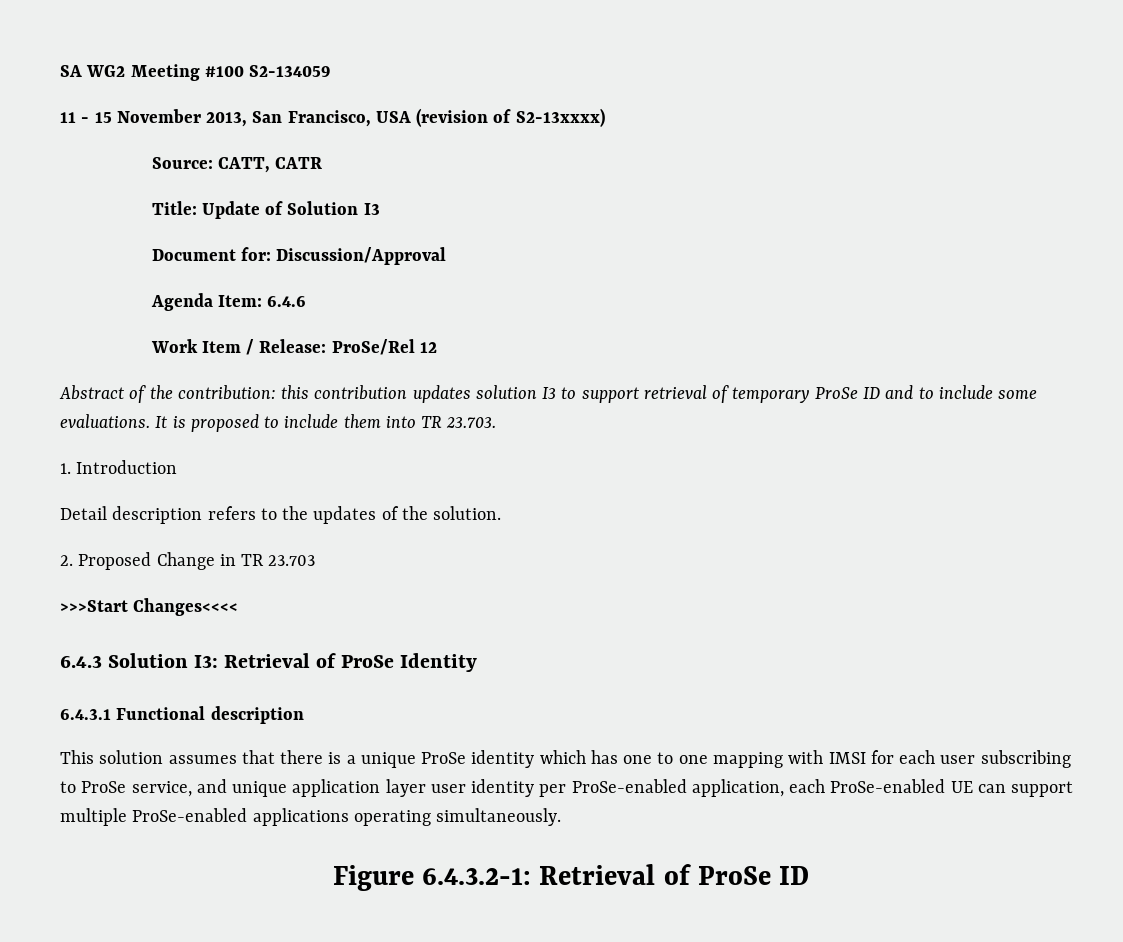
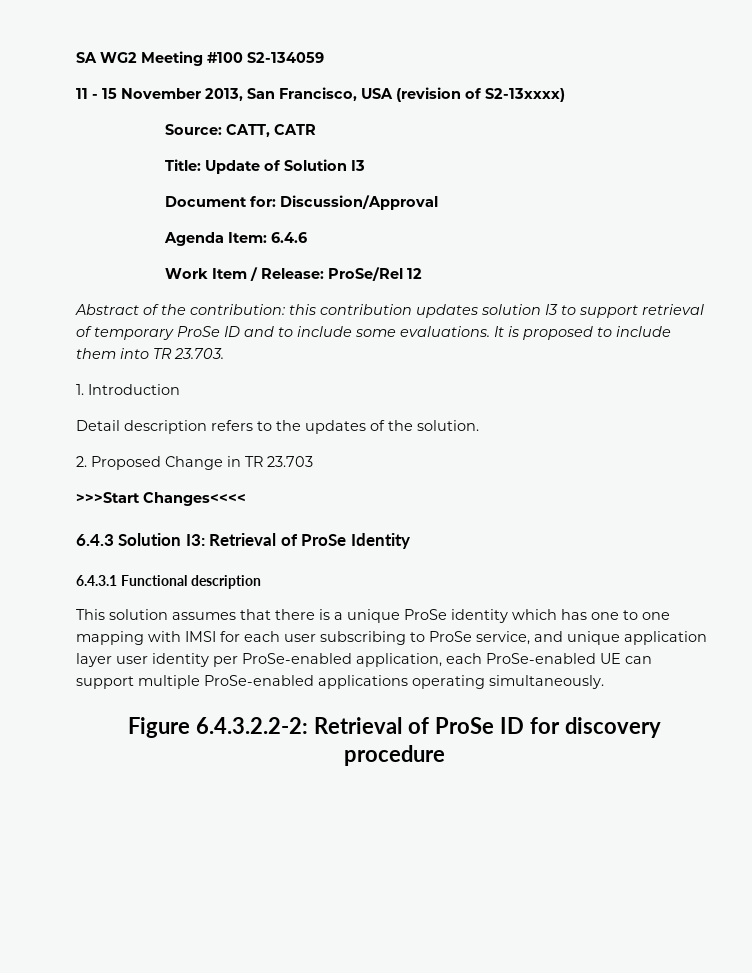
[422,868,532,885] 6.4.3.2-1: -> [196,717,309,734] 6.4.3.2.2-2:
(810, 875) none -> [529,717,661,738] [344,745,445,766] for discovery procedure

